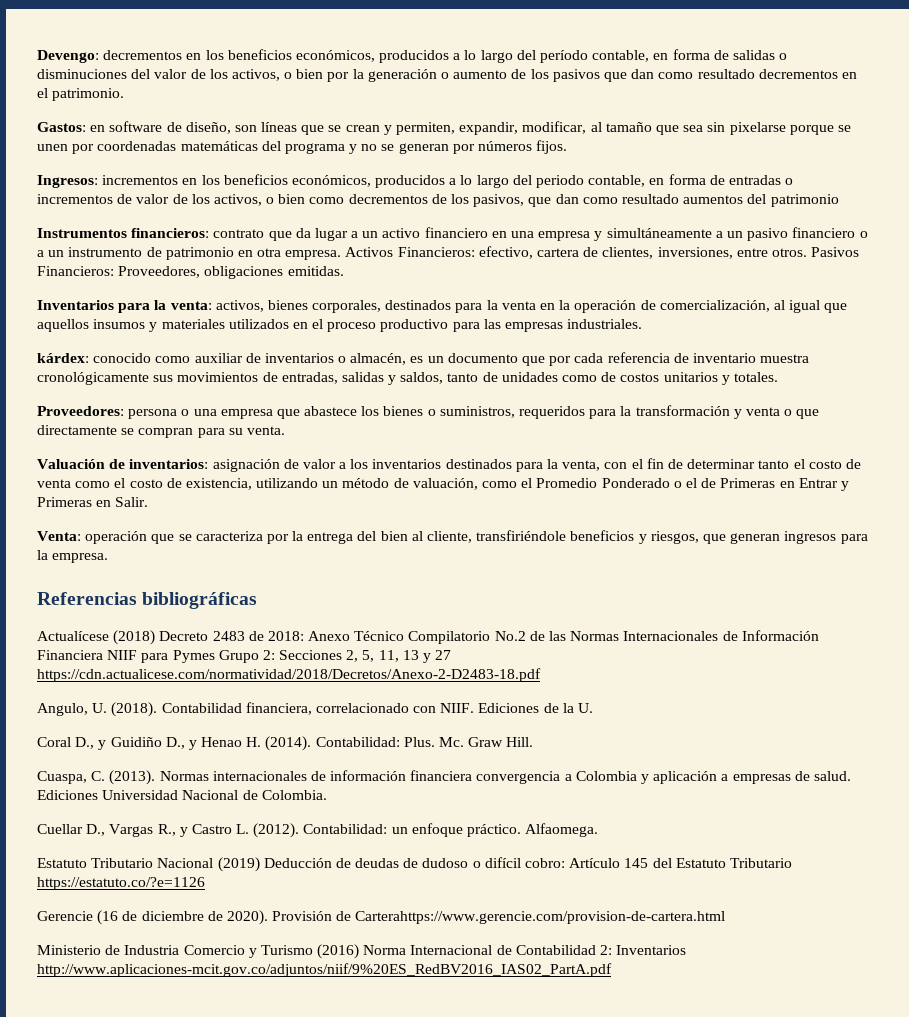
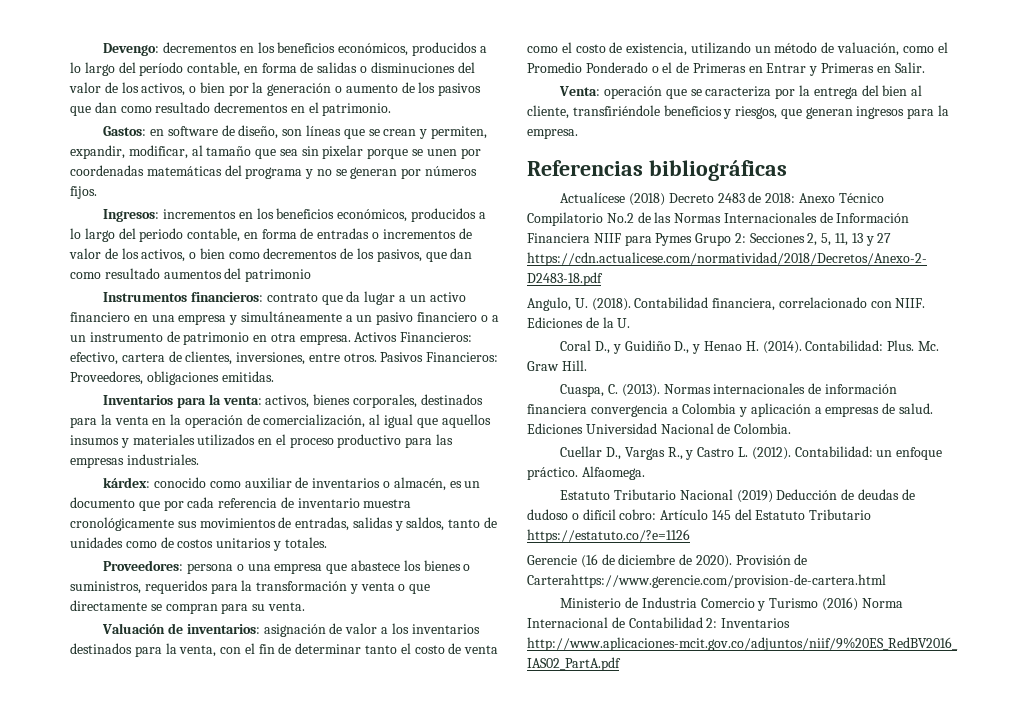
[729,122,786,135] pixelarse -> [322,145,364,159] pixelar

